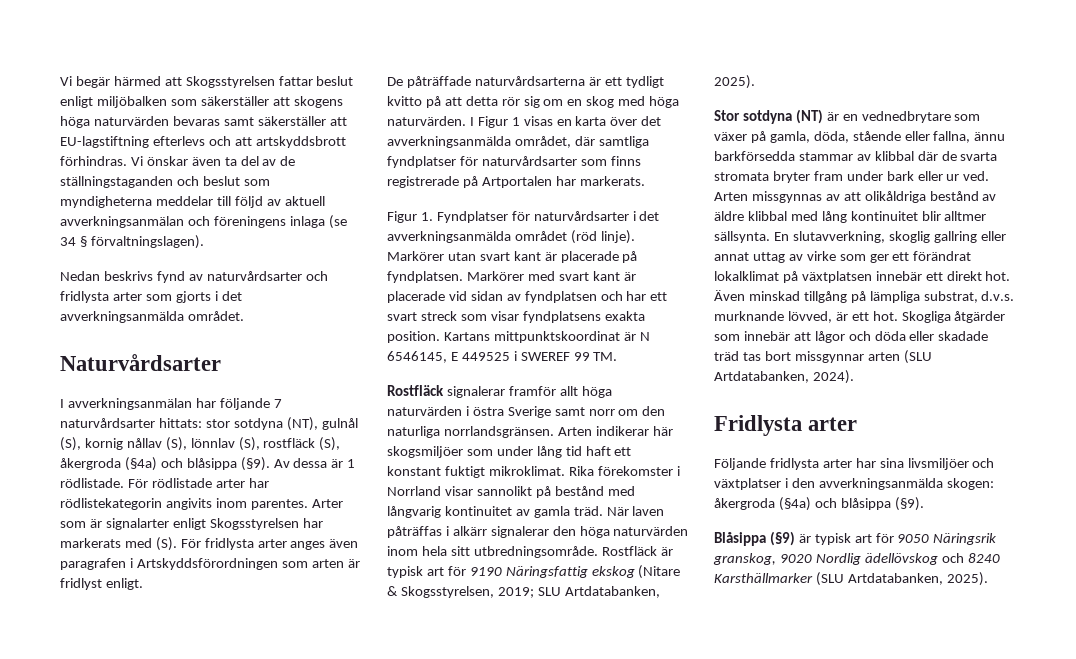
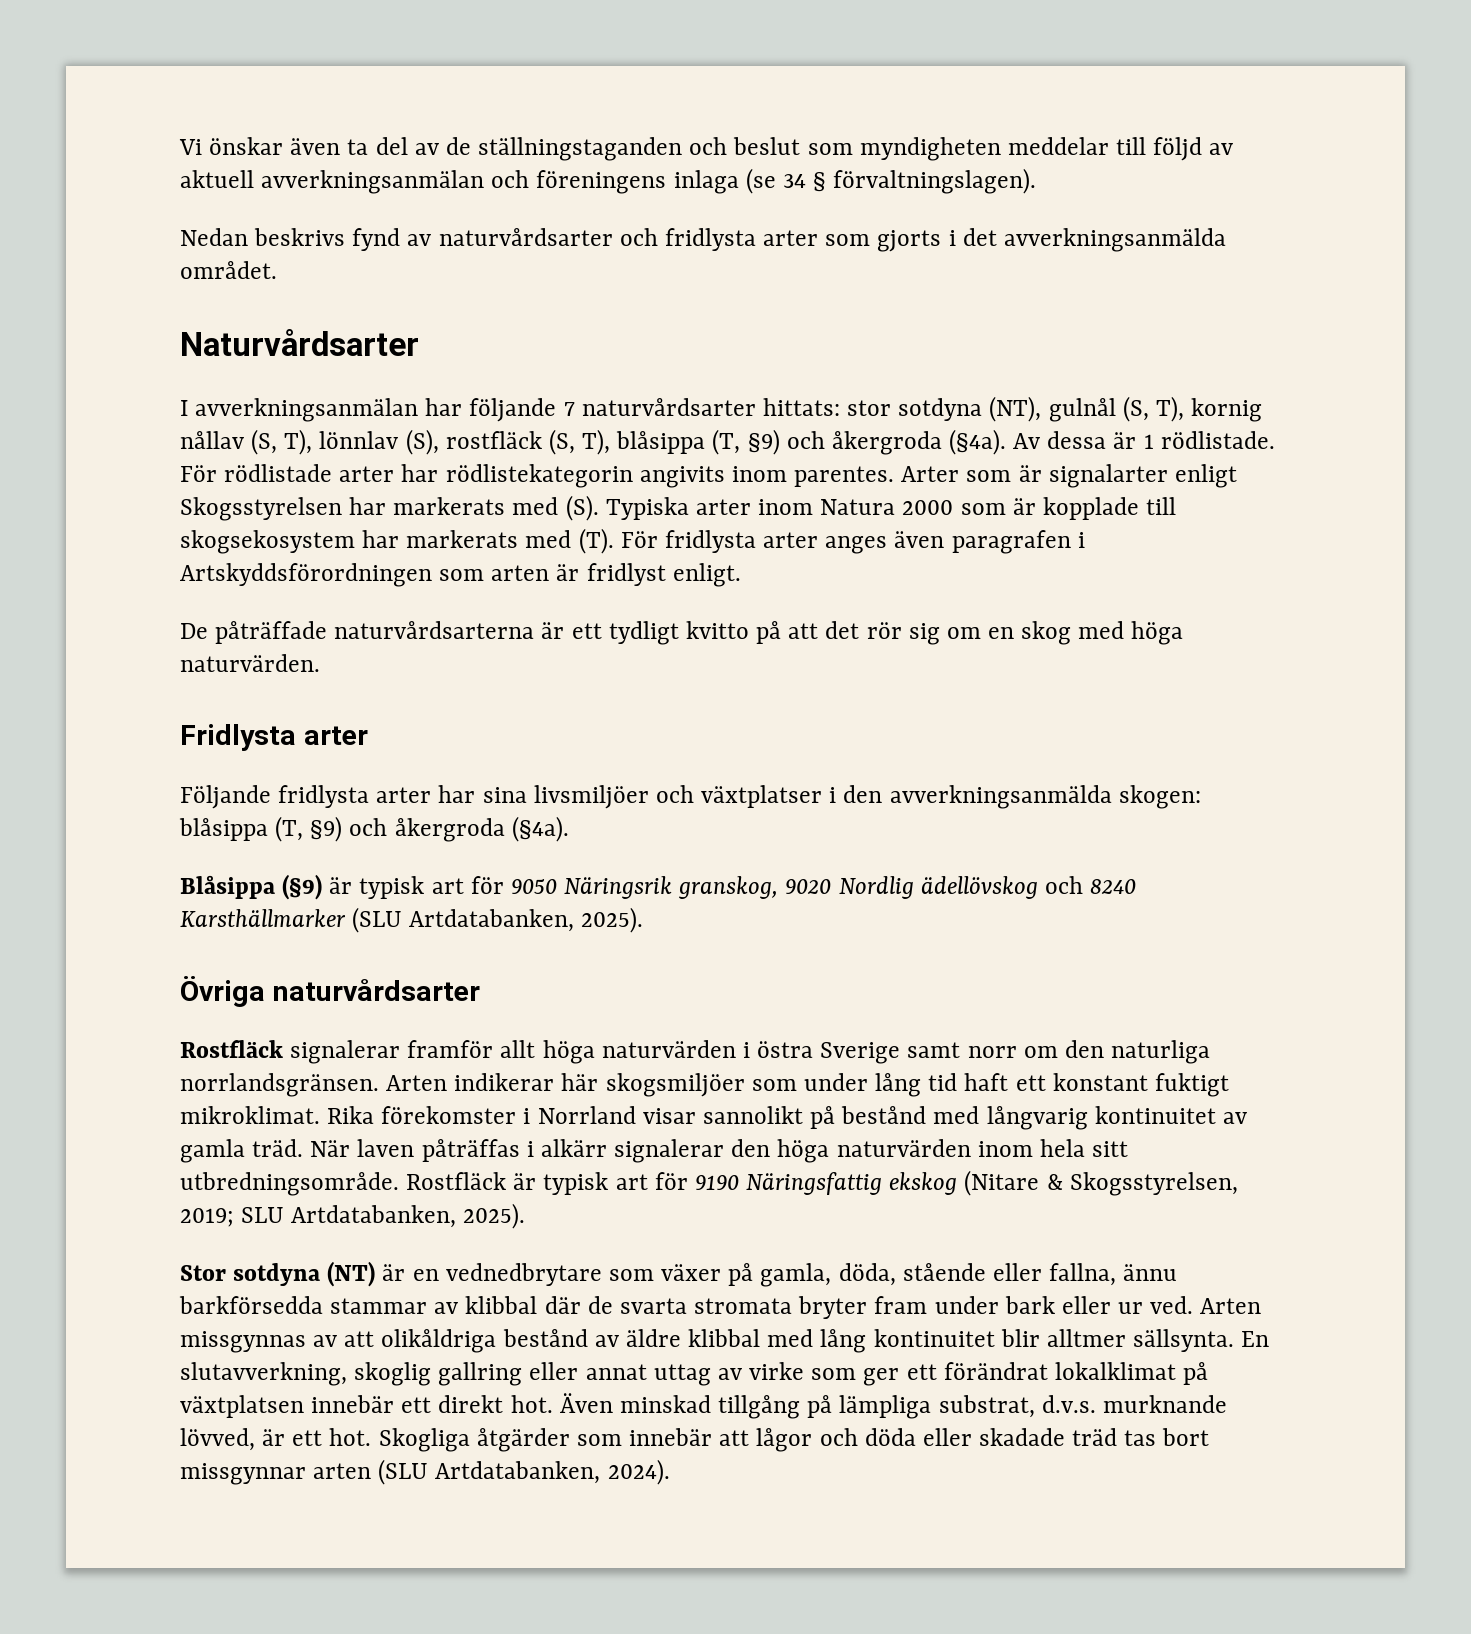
[60,76,354,88] [60,96,343,108] [60,116,347,128] [60,136,346,148] [60,156,143,166] Vi begär härmed att Skogsstyrelsen fattar beslut enligt miljöbalken som säkerställer att skogens höga naturvärden bevaras samt säkerställer att EU-lagstiftning efterlevs och att artskyddsbrott förhindras. Vi -> [179,139,202,155] Vi
[60,196,152,208] myndigheterna -> [859,137,1001,161] myndigheten
[60,437,341,451] [60,457,270,471] (S), kornig nållav (S), lönnlav (S), rostfläck (S), åkergroda (§4a) och blåsippa (§9). -> [1122,396,1263,422] [180,429,1007,455] (S, T), kornig nållav (S, T), lönnlav (S), rostfläck (S, T), blåsippa (T, §9) och åkergroda (§4a).
(177, 544) none -> [605,497,1177,520] [180,528,614,554] Typiska arter inom Natura 2000 som är kopplade till skogsekosystem har markerats med (T).
[465,96,498,106] detta -> [825,621,860,639] det
[469,116,662,128] [387,136,649,148] [387,156,641,168] [387,176,645,188] [387,211,660,223] [387,230,635,244] [387,251,638,263] [387,271,636,283] [387,291,668,303] [387,311,645,323] [387,331,650,343] [387,351,618,363] I Figur 1 visas en karta över det avverkningsanmälda området, där samtliga fyndplatser för naturvårdsarter som finns registrerade på Artportalen har markerats. // Figur 1. Fyndplatser för naturvårdsarter i det avverkningsanmälda området (röd linje). Markörer utan svart kant är placerade på fyndplatsen. Markörer med svart kant är placerade vid sidan av fyndplatsen och har ett svart streck som visar fyndplatsens exakta position. Kartans mittpunktskoordinat är N 6546145, E 449525 i SWEREF 99 TM. -> [180,724,368,751] [180,785,1201,809] [179,816,569,842] [180,874,1137,900] [180,907,644,933] [180,976,480,1007] // Fridlysta arter // Följande fridlysta arter har sina livsmiljöer och växtplatser i den avverkningsanmälda skogen: blåsippa (T, §9) och åkergroda (§4a). // Blåsippa (§9) är typisk art för 9050 Näringsrik granskog, 9020 Nordlig ädellövskog och 8240 Karsthällmarker (SLU Artdatabanken, 2025). // Övriga naturvårdsarter
[714,415,858,436] [714,458,995,470] [714,478,994,490] [714,497,924,511] [714,531,997,546] [713,553,1000,565] [714,572,988,586] // Fridlysta arter // Följande fridlysta arter har sina livsmiljöer och växtplatser i den avverkningsanmälda skogen: åkergroda (§4a) och blåsippa (§9). // Blåsippa (§9) är typisk art för 9050 Näringsrik granskog, 9020 Nordlig ädellövskog och 8240 Karsthällmarker (SLU Artdatabanken, 2025). -> (670, 1472) none

